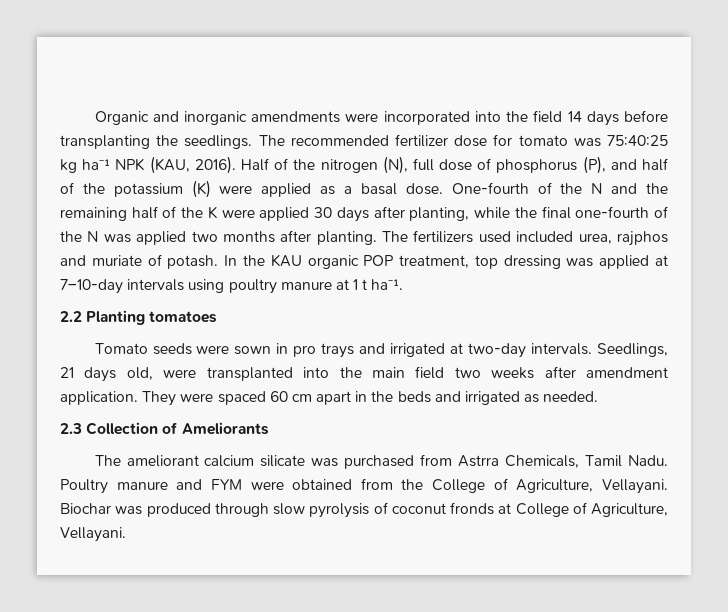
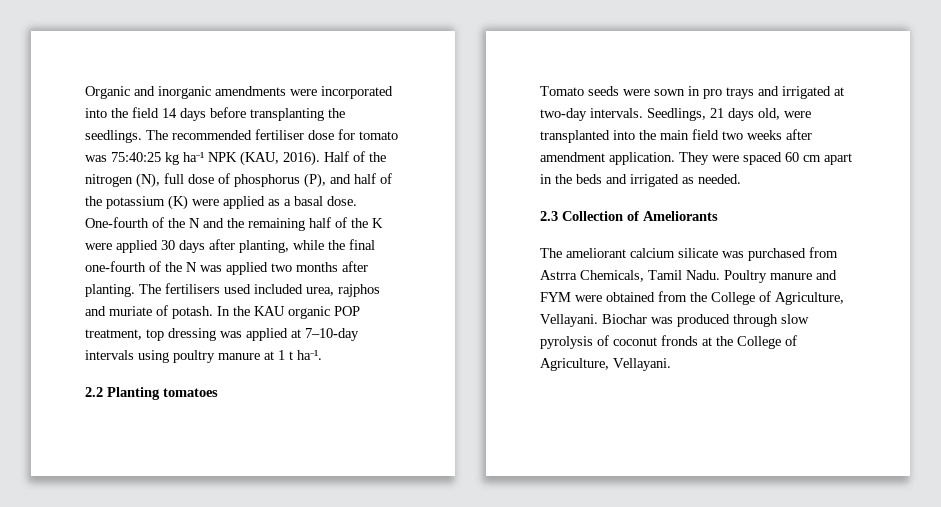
[394,134,448,147] fertilizer -> [255,129,304,140] fertiliser
[413,230,474,243] fertilizers -> [165,283,220,294] fertilisers
(512, 508) none -> [716,336,733,346] the

